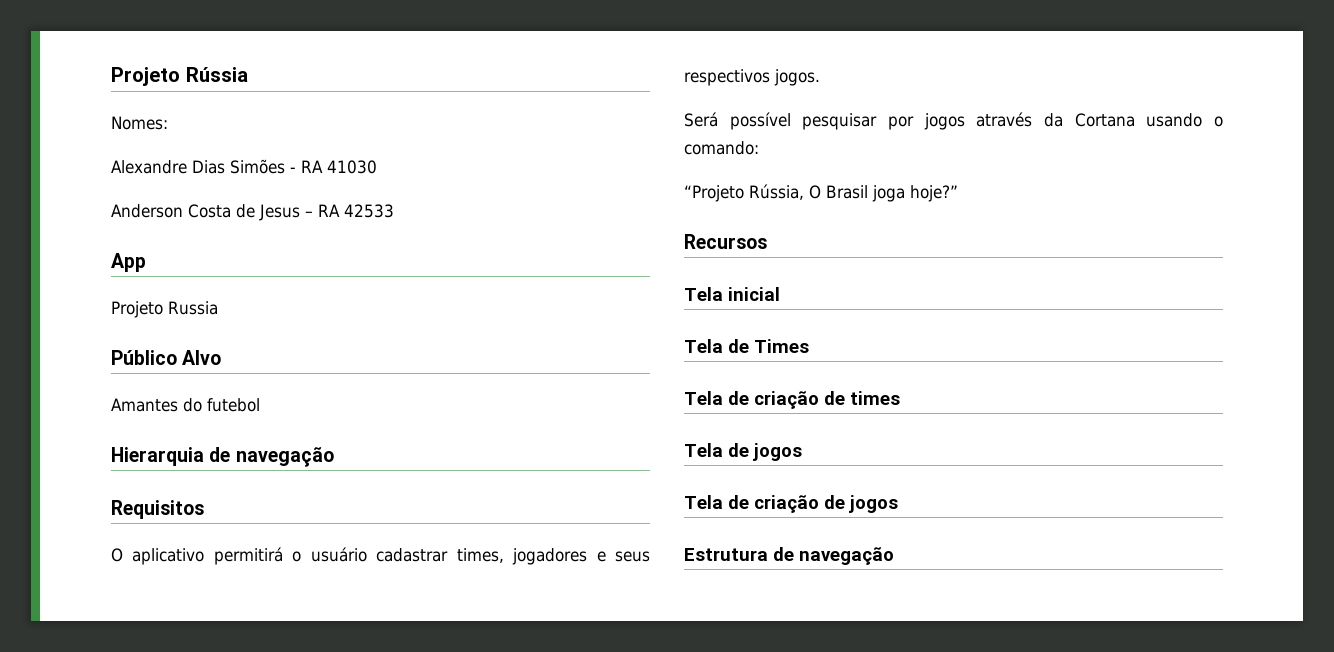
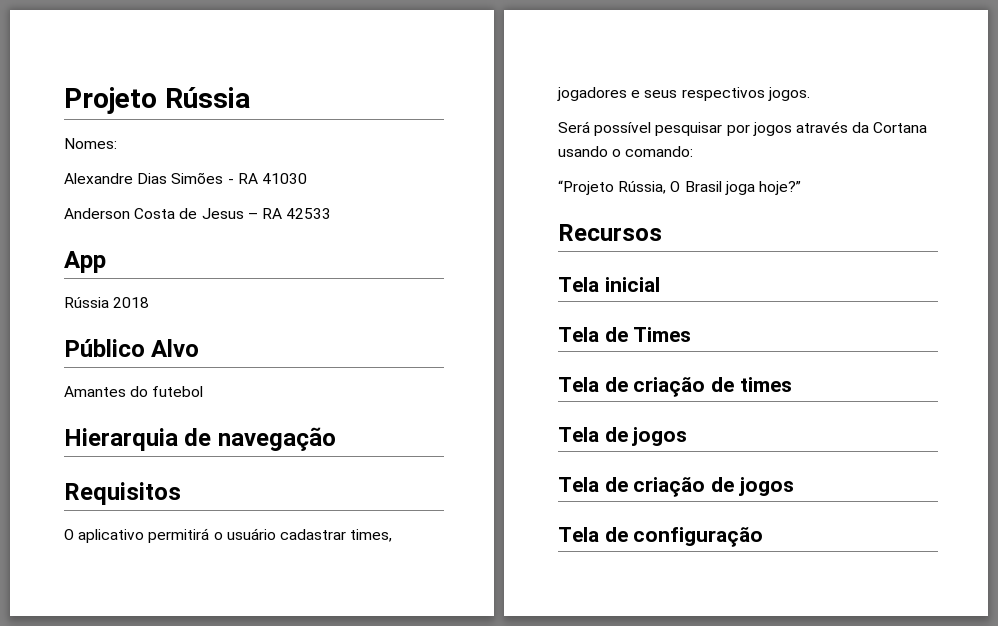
[111,301,218,318] Projeto Russia -> [64,297,150,308] Rússia 2018
[684,547,894,565] Estrutura de navegação -> [558,527,764,547] Tela de configuração

